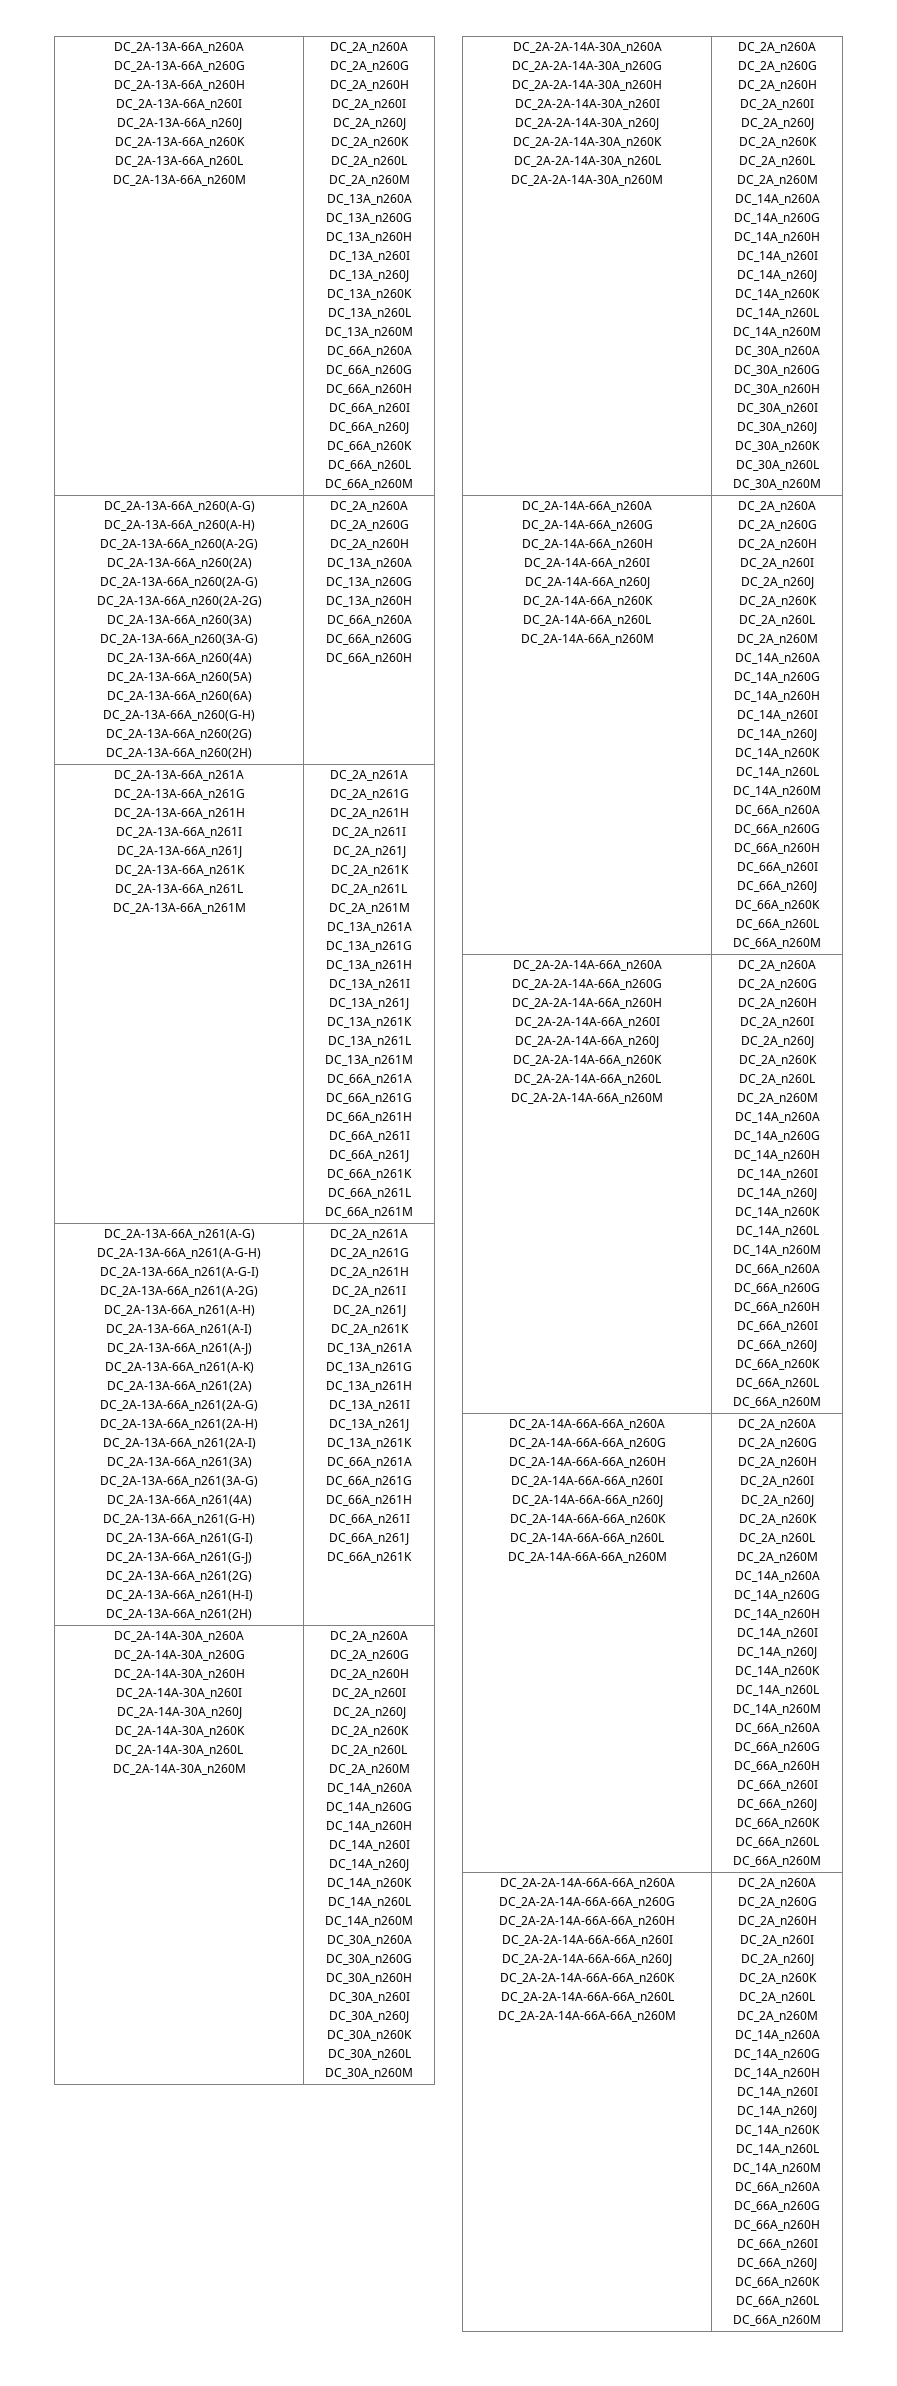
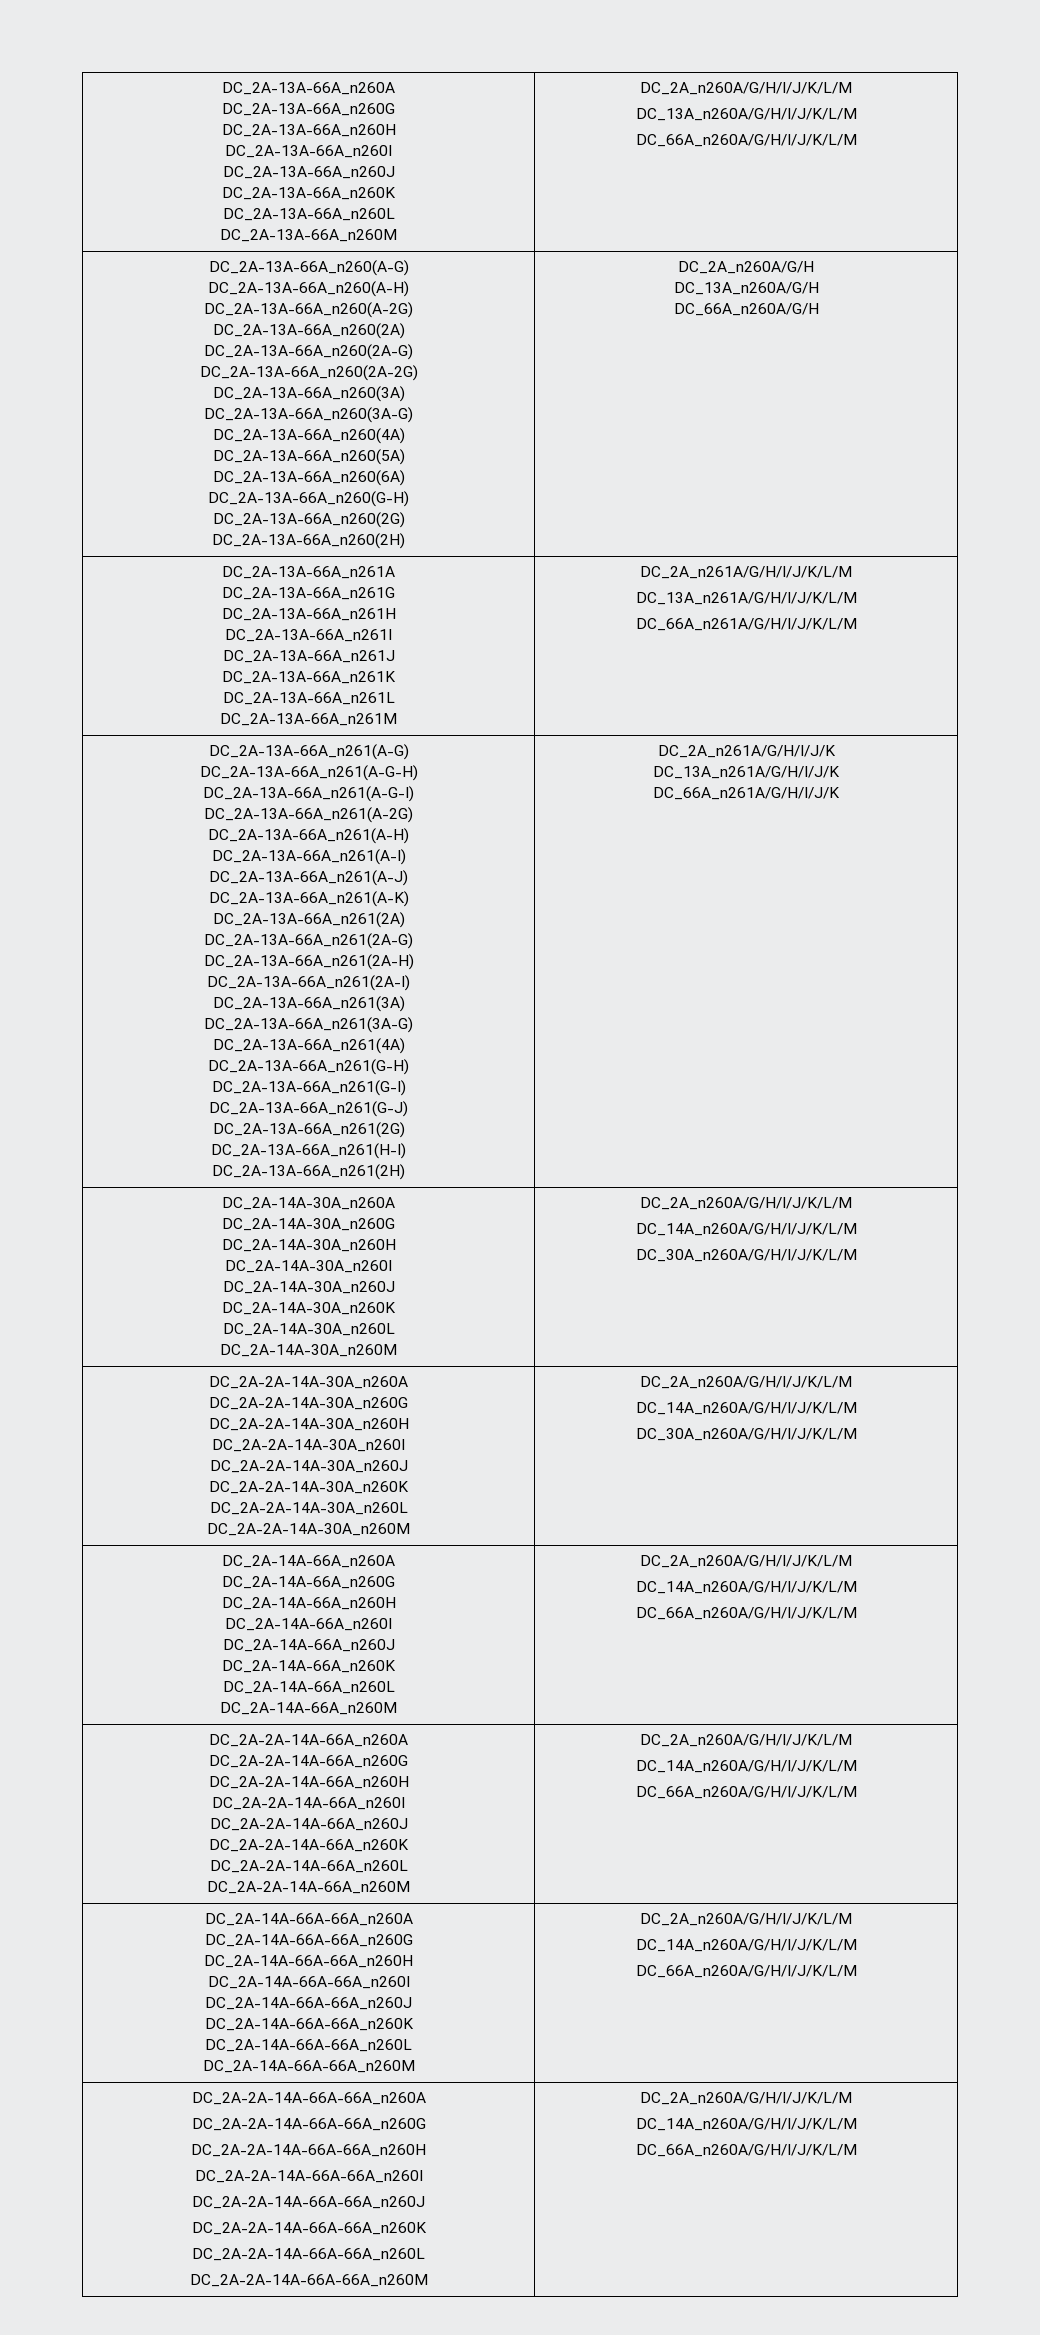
[330,42,408,53] [329,61,409,72] [329,80,409,91] [332,99,406,110] [332,118,406,130] [330,137,409,148] [331,156,407,167] [328,175,410,186] [326,194,412,205] [326,213,412,224] [326,232,412,243] [328,251,410,262] [329,270,409,282] [327,289,412,300] [327,308,411,319] [325,327,413,338] [326,346,412,357] [326,365,412,376] [326,384,412,395] [328,403,410,414] [329,422,409,434] [327,441,412,452] [327,460,411,471] [325,479,413,490] DC_2A_n260A // DC_2A_n260G // DC_2A_n260H // DC_2A_n260I // DC_2A_n260J // DC_2A_n260K // DC_2A_n260L // DC_2A_n260M // DC_13A_n260A // DC_13A_n260G // DC_13A_n260H // DC_13A_n260I // DC_13A_n260J // DC_13A_n260K // DC_13A_n260L // DC_13A_n260M // DC_66A_n260A // DC_66A_n260G // DC_66A_n260H // DC_66A_n260I // DC_66A_n260J // DC_66A_n260K // DC_66A_n260L // DC_66A_n260M -> [639,82,852,95] [635,108,857,121] [635,134,857,147] DC_2A_n260A/G/H/I/J/K/L/M // DC_13A_n260A/G/H/I/J/K/L/M // DC_66A_n260A/G/H/I/J/K/L/M
[330,501,408,512] [329,520,409,531] [329,539,409,550] [326,558,412,569] [326,577,412,588] [326,596,412,607] [326,615,412,626] [326,634,412,645] [326,653,412,664] DC_2A_n260A // DC_2A_n260G // DC_2A_n260H // DC_13A_n260A // DC_13A_n260G // DC_13A_n260H // DC_66A_n260A // DC_66A_n260G // DC_66A_n260H -> [677,261,814,274] [673,282,819,295] [673,303,819,316] DC_2A_n260A/G/H // DC_13A_n260A/G/H // DC_66A_n260A/G/H
[330,770,408,781] [329,789,409,800] [329,808,409,819] [332,827,406,838] [332,846,406,858] [330,865,409,876] [331,884,407,895] [328,903,410,914] [326,922,412,933] [326,941,412,952] [326,960,412,971] [328,979,410,990] [329,998,409,1010] [327,1017,412,1028] [327,1036,411,1047] [325,1055,413,1066] [326,1074,412,1085] [326,1093,412,1104] [326,1112,412,1123] [328,1131,410,1142] [329,1150,409,1162] [327,1169,412,1180] [327,1188,411,1199] [325,1207,413,1218] DC_2A_n261A // DC_2A_n261G // DC_2A_n261H // DC_2A_n261I // DC_2A_n261J // DC_2A_n261K // DC_2A_n261L // DC_2A_n261M // DC_13A_n261A // DC_13A_n261G // DC_13A_n261H // DC_13A_n261I // DC_13A_n261J // DC_13A_n261K // DC_13A_n261L // DC_13A_n261M // DC_66A_n261A // DC_66A_n261G // DC_66A_n261H // DC_66A_n261I // DC_66A_n261J // DC_66A_n261K // DC_66A_n261L // DC_66A_n261M -> [639,566,852,579] [635,592,857,605] [635,618,857,631] DC_2A_n261A/G/H/I/J/K/L/M // DC_13A_n261A/G/H/I/J/K/L/M // DC_66A_n261A/G/H/I/J/K/L/M
[330,1229,408,1240] [329,1248,409,1259] [329,1267,409,1278] [332,1286,406,1297] [332,1305,406,1317] [330,1324,409,1335] [326,1343,412,1354] [326,1362,412,1373] [326,1381,412,1392] [328,1400,410,1411] [329,1419,409,1431] [327,1438,412,1449] [326,1457,412,1468] [326,1476,412,1487] [326,1495,412,1506] [328,1514,410,1525] [329,1533,409,1545] [327,1552,412,1563] DC_2A_n261A // DC_2A_n261G // DC_2A_n261H // DC_2A_n261I // DC_2A_n261J // DC_2A_n261K // DC_13A_n261A // DC_13A_n261G // DC_13A_n261H // DC_13A_n261I // DC_13A_n261J // DC_13A_n261K // DC_66A_n261A // DC_66A_n261G // DC_66A_n261H // DC_66A_n261I // DC_66A_n261J // DC_66A_n261K -> [657,745,836,758] [652,766,840,779] [652,787,840,800] DC_2A_n261A/G/H/I/J/K // DC_13A_n261A/G/H/I/J/K // DC_66A_n261A/G/H/I/J/K
[330,1631,408,1642] [329,1650,409,1661] [329,1669,409,1680] [332,1688,406,1699] [332,1707,406,1719] [330,1726,409,1737] [331,1745,407,1756] [328,1764,410,1775] [326,1783,412,1794] [326,1802,412,1813] [326,1821,412,1832] [328,1840,410,1851] [329,1859,409,1871] [327,1878,412,1889] [327,1897,411,1908] [325,1916,413,1927] [326,1935,412,1946] [326,1954,412,1965] [326,1973,412,1984] [328,1992,410,2003] [329,2011,409,2023] [327,2030,412,2041] [327,2049,411,2060] [325,2068,413,2079] DC_2A_n260A // DC_2A_n260G // DC_2A_n260H // DC_2A_n260I // DC_2A_n260J // DC_2A_n260K // DC_2A_n260L // DC_2A_n260M // DC_14A_n260A // DC_14A_n260G // DC_14A_n260H // DC_14A_n260I // DC_14A_n260J // DC_14A_n260K // DC_14A_n260L // DC_14A_n260M // DC_30A_n260A // DC_30A_n260G // DC_30A_n260H // DC_30A_n260I // DC_30A_n260J // DC_30A_n260K // DC_30A_n260L // DC_30A_n260M -> [639,1197,852,1210] [635,1223,857,1236] [635,1249,857,1262] DC_2A_n260A/G/H/I/J/K/L/M // DC_14A_n260A/G/H/I/J/K/L/M // DC_30A_n260A/G/H/I/J/K/L/M
[738,42,816,53] [737,61,817,72] [737,80,817,91] [740,99,814,110] [740,118,814,130] [738,137,817,148] [739,156,815,167] [736,175,818,186] [734,194,820,205] [734,213,820,224] [734,232,820,243] [736,251,818,262] [737,270,817,282] [735,289,820,300] [735,308,819,319] [733,327,821,338] [734,346,820,357] [734,365,820,376] [734,384,820,395] [736,403,818,414] [737,422,817,434] [735,441,820,452] [735,460,819,471] [733,479,821,490] DC_2A_n260A // DC_2A_n260G // DC_2A_n260H // DC_2A_n260I // DC_2A_n260J // DC_2A_n260K // DC_2A_n260L // DC_2A_n260M // DC_14A_n260A // DC_14A_n260G // DC_14A_n260H // DC_14A_n260I // DC_14A_n260J // DC_14A_n260K // DC_14A_n260L // DC_14A_n260M // DC_30A_n260A // DC_30A_n260G // DC_30A_n260H // DC_30A_n260I // DC_30A_n260J // DC_30A_n260K // DC_30A_n260L // DC_30A_n260M -> [639,1376,852,1389] [635,1402,857,1415] [635,1428,857,1441] DC_2A_n260A/G/H/I/J/K/L/M // DC_14A_n260A/G/H/I/J/K/L/M // DC_30A_n260A/G/H/I/J/K/L/M
[738,501,816,512] [737,520,817,531] [737,539,817,550] [740,558,814,569] [740,577,814,589] [738,596,817,607] [739,615,815,626] [736,634,818,645] [734,653,820,664] [734,672,820,683] [734,691,820,702] [736,710,818,721] [737,729,817,741] [735,748,820,759] [735,767,819,778] [733,786,821,797] [734,805,820,816] [734,824,820,835] [734,843,820,854] [736,862,818,873] [737,881,817,893] [735,900,820,911] [735,919,819,930] [733,938,821,949] DC_2A_n260A // DC_2A_n260G // DC_2A_n260H // DC_2A_n260I // DC_2A_n260J // DC_2A_n260K // DC_2A_n260L // DC_2A_n260M // DC_14A_n260A // DC_14A_n260G // DC_14A_n260H // DC_14A_n260I // DC_14A_n260J // DC_14A_n260K // DC_14A_n260L // DC_14A_n260M // DC_66A_n260A // DC_66A_n260G // DC_66A_n260H // DC_66A_n260I // DC_66A_n260J // DC_66A_n260K // DC_66A_n260L // DC_66A_n260M -> [639,1555,852,1568] [635,1581,857,1594] [635,1607,857,1620] DC_2A_n260A/G/H/I/J/K/L/M // DC_14A_n260A/G/H/I/J/K/L/M // DC_66A_n260A/G/H/I/J/K/L/M
[738,960,816,971] [737,979,817,990] [737,998,817,1009] [740,1017,814,1028] [740,1036,814,1048] [738,1055,817,1066] [739,1074,815,1085] [736,1093,818,1104] [734,1112,820,1123] [734,1131,820,1142] [734,1150,820,1161] [736,1169,818,1180] [737,1188,817,1200] [735,1207,820,1218] [735,1226,819,1237] [733,1245,821,1256] [734,1264,820,1275] [734,1283,820,1294] [734,1302,820,1313] [736,1321,818,1332] [737,1340,817,1352] [735,1359,820,1370] [735,1378,819,1389] [733,1397,821,1408] DC_2A_n260A // DC_2A_n260G // DC_2A_n260H // DC_2A_n260I // DC_2A_n260J // DC_2A_n260K // DC_2A_n260L // DC_2A_n260M // DC_14A_n260A // DC_14A_n260G // DC_14A_n260H // DC_14A_n260I // DC_14A_n260J // DC_14A_n260K // DC_14A_n260L // DC_14A_n260M // DC_66A_n260A // DC_66A_n260G // DC_66A_n260H // DC_66A_n260I // DC_66A_n260J // DC_66A_n260K // DC_66A_n260L // DC_66A_n260M -> [639,1734,852,1747] [635,1760,857,1773] [635,1786,857,1799] DC_2A_n260A/G/H/I/J/K/L/M // DC_14A_n260A/G/H/I/J/K/L/M // DC_66A_n260A/G/H/I/J/K/L/M
[738,1419,816,1430] [737,1438,817,1449] [737,1457,817,1468] [740,1476,814,1487] [740,1495,814,1507] [738,1514,817,1525] [739,1533,815,1544] [736,1552,818,1563] [734,1571,820,1582] [734,1590,820,1601] [734,1609,820,1620] [736,1628,818,1639] [737,1647,817,1659] [735,1666,820,1677] [735,1685,819,1696] [733,1704,821,1715] [734,1723,820,1734] [734,1742,820,1753] [734,1761,820,1772] [736,1780,818,1791] [737,1799,817,1811] [735,1818,820,1829] [735,1837,819,1848] [733,1856,821,1867] DC_2A_n260A // DC_2A_n260G // DC_2A_n260H // DC_2A_n260I // DC_2A_n260J // DC_2A_n260K // DC_2A_n260L // DC_2A_n260M // DC_14A_n260A // DC_14A_n260G // DC_14A_n260H // DC_14A_n260I // DC_14A_n260J // DC_14A_n260K // DC_14A_n260L // DC_14A_n260M // DC_66A_n260A // DC_66A_n260G // DC_66A_n260H // DC_66A_n260I // DC_66A_n260J // DC_66A_n260K // DC_66A_n260L // DC_66A_n260M -> [639,1913,852,1926] [635,1939,857,1952] [635,1965,857,1978] DC_2A_n260A/G/H/I/J/K/L/M // DC_14A_n260A/G/H/I/J/K/L/M // DC_66A_n260A/G/H/I/J/K/L/M
[738,1878,816,1889] [737,1897,817,1908] [737,1916,817,1927] [740,1935,814,1946] [740,1954,814,1966] [738,1973,817,1984] [739,1992,815,2003] [736,2011,818,2022] [734,2030,820,2041] [734,2049,820,2060] [734,2068,820,2079] [736,2087,818,2098] [737,2106,817,2118] [735,2125,820,2136] [735,2144,819,2155] [733,2163,821,2174] [734,2182,820,2193] [734,2201,820,2212] [734,2220,820,2231] [736,2239,818,2250] [737,2258,817,2270] [735,2277,820,2288] [735,2296,819,2307] [733,2315,821,2326] DC_2A_n260A // DC_2A_n260G // DC_2A_n260H // DC_2A_n260I // DC_2A_n260J // DC_2A_n260K // DC_2A_n260L // DC_2A_n260M // DC_14A_n260A // DC_14A_n260G // DC_14A_n260H // DC_14A_n260I // DC_14A_n260J // DC_14A_n260K // DC_14A_n260L // DC_14A_n260M // DC_66A_n260A // DC_66A_n260G // DC_66A_n260H // DC_66A_n260I // DC_66A_n260J // DC_66A_n260K // DC_66A_n260L // DC_66A_n260M -> [639,2092,852,2105] [635,2118,857,2131] [635,2144,857,2157] DC_2A_n260A/G/H/I/J/K/L/M // DC_14A_n260A/G/H/I/J/K/L/M // DC_66A_n260A/G/H/I/J/K/L/M

